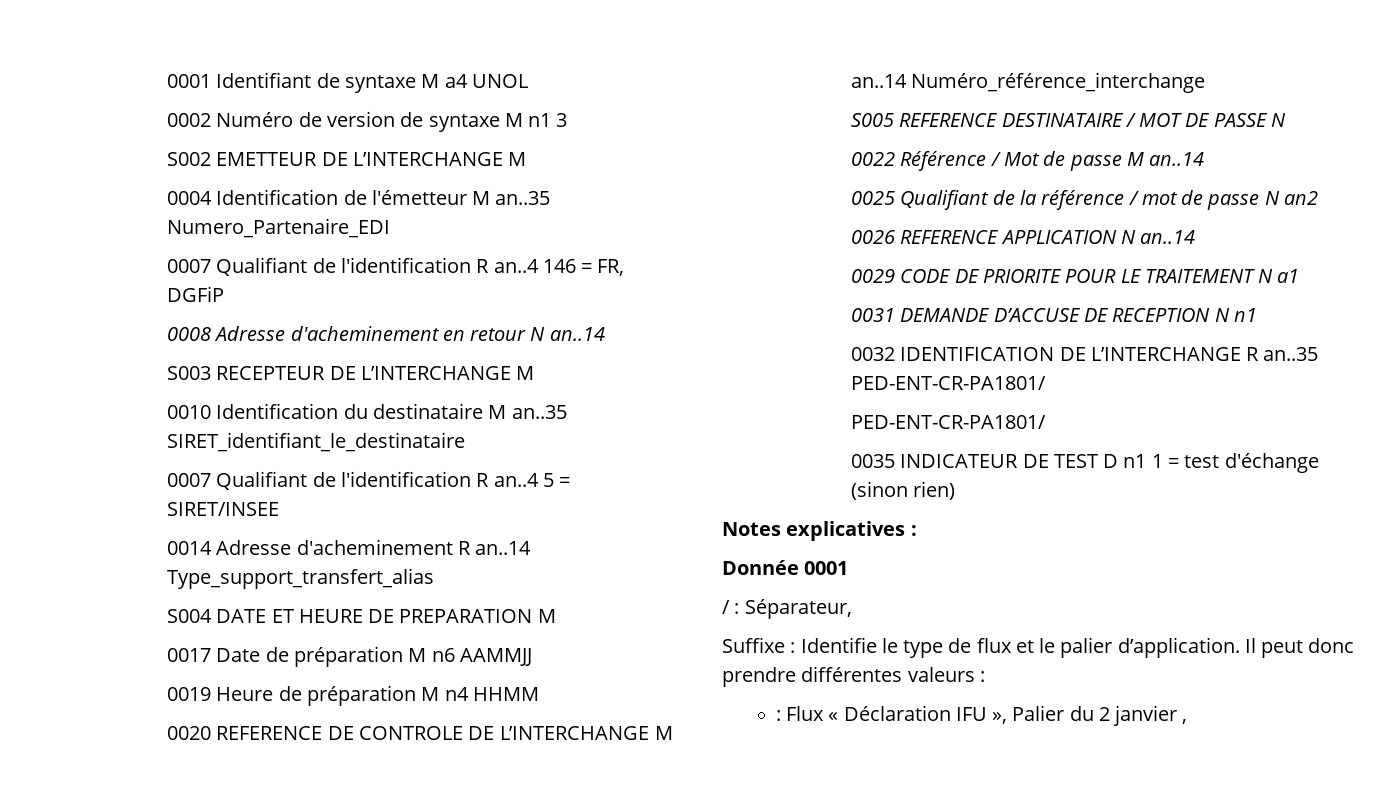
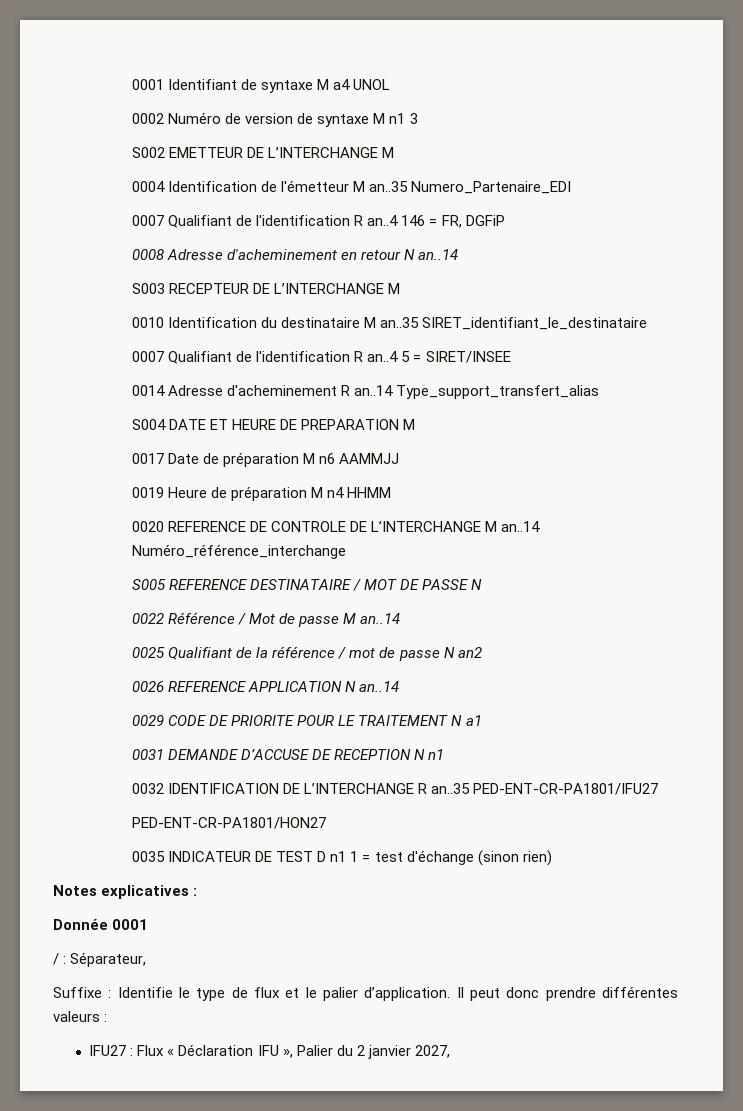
[851,376,1047,390] [851,415,1047,429] PED-ENT-CR-PA1801/ // PED-ENT-CR-PA1801/ -> [473,783,659,795] [132,817,327,829] PED-ENT-CR-PA1801/IFU27 // PED-ENT-CR-PA1801/HON27
(985, 676) none -> [89,1045,127,1056] IFU27
[1182,719,1188,724] , -> [414,1045,450,1058] 2027,

